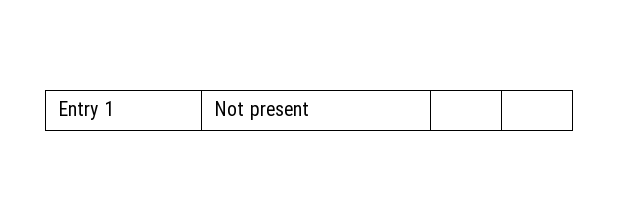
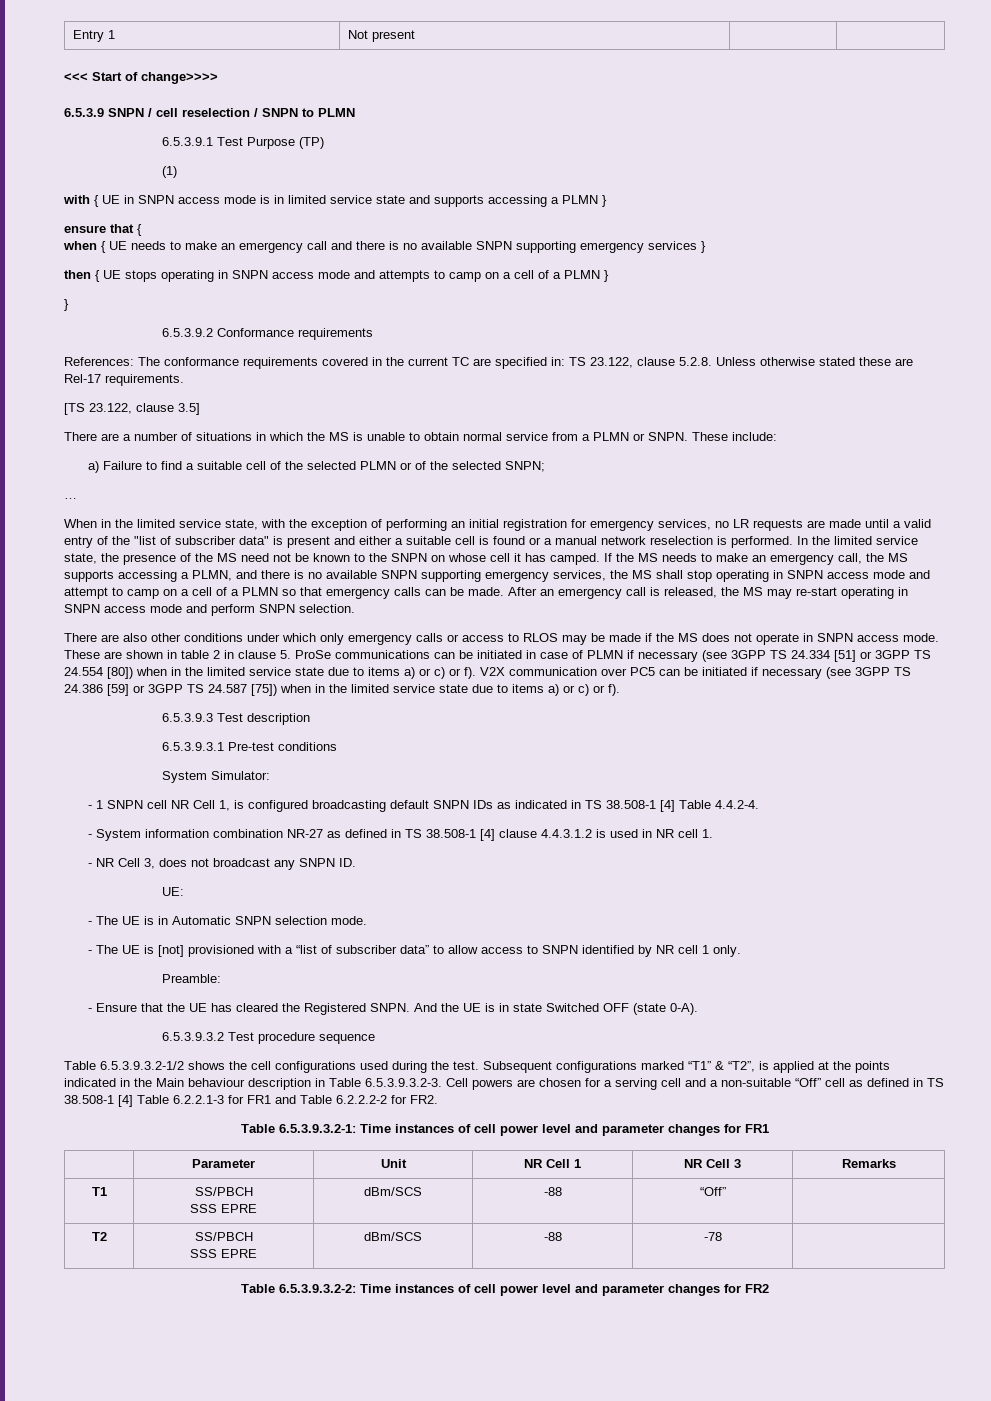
(309, 111) none -> [64,72,218,84] [64,108,355,117] [161,137,324,149] [161,166,177,178] [63,195,607,207] [64,224,142,236] [63,241,706,253] [64,270,609,282] [64,299,69,311] [161,328,373,340] [64,357,913,369] [64,374,184,386] [64,403,200,415] [64,432,777,441] [88,461,546,473] [64,498,77,499] [64,519,931,531] [64,536,918,548] [64,553,908,565] [64,570,930,582] [64,587,908,599] [64,604,355,616] [64,633,939,645] [64,650,931,662] [64,667,911,679] [64,684,620,696] [161,713,310,725] [161,742,337,751] [161,771,270,783] [88,800,760,812] [88,829,714,841] [88,858,357,870] [161,887,184,896] [88,916,368,925] [88,945,742,957] [161,974,221,983] [88,1003,699,1015] [161,1032,375,1044] [64,1061,890,1073] [64,1078,944,1090] [64,1095,438,1107] [240,1124,769,1136] [192,1159,255,1168] [380,1159,407,1168] [524,1159,581,1168] [684,1159,741,1168] [841,1159,896,1168] [91,1187,107,1196] [194,1187,253,1196] [190,1204,257,1213] [364,1187,422,1196] [543,1187,562,1196] [699,1187,726,1196] [91,1232,107,1241] [194,1232,253,1241] [190,1249,257,1258] [364,1232,422,1241] [543,1232,562,1241] [703,1232,722,1241] [240,1284,769,1296] // <<< Start of change>>>> // 6.5.3.9 SNPN / cell reselection / SNPN to PLMN // 6.5.3.9.1 Test Purpose (TP) // (1) // with { UE in SNPN access mode is in limited service state and supports accessing a PLMN } // ensure that { // when { UE needs to make an emergency call and there is no available SNPN supporting emergency services } // then { UE stops operating in SNPN access mode and attempts to camp on a cell of a PLMN } // } // 6.5.3.9.2 Conformance requirements // References: The conformance requirements covered in the current TC are specified in: TS 23.122, clause 5.2.8. Unless otherwise stated these are Rel-17 requirements. // [TS 23.122, clause 3.5] // There are a number of situations in which the MS is unable to obtain normal service from a PLMN or SNPN. These include: // a) Failure to find a suitable cell of the selected PLMN or of the selected SNPN; // … // When in the limited service state, with the exception of performing an initial registration for emergency services, no LR requests are made until a valid entry of the "list of subscriber data" is present and either a suitable cell is found or a manual network reselection is performed. In the limited service state, the presence of the MS need not be known to the SNPN on whose cell it has camped. If the MS needs to make an emergency call, the MS supports accessing a PLMN, and there is no available SNPN supporting emergency services, the MS shall stop operating in SNPN access mode and attempt to camp on a cell of a PLMN so that emergency calls can be made. After an emergency call is released, the MS may re-start operating in SNPN access mode and perform SNPN selection. // There are also other conditions under which only emergency calls or access to RLOS may be made if the MS does not operate in SNPN access mode. These are shown in table 2 in clause 5. ProSe communications can be initiated in case of PLMN if necessary (see 3GPP TS 24.334 [51] or 3GPP TS 24.554 [80]) when in the limited service state due to items a) or c) or f). V2X communication over PC5 can be initiated if necessary (see 3GPP TS 24.386 [59] or 3GPP TS 24.587 [75]) when in the limited service state due to items a) or c) or f). // 6.5.3.9.3 Test description // 6.5.3.9.3.1 Pre-test conditions // System Simulator: // - 1 SNPN cell NR Cell 1, is configured broadcasting default SNPN IDs as indicated in TS 38.508-1 [4] Table 4.4.2-4. // - System information combination NR-27 as defined in TS 38.508-1 [4] clause 4.4.3.1.2 is used in NR cell 1. // - NR Cell 3, does not broadcast any SNPN ID. // UE: // - The UE is in Automatic SNPN selection mode. // - The UE is [not] provisioned with a “list of subscriber data” to allow access to SNPN identified by NR cell 1 only. // Preamble: // - Ensure that the UE has cleared the Registered SNPN. And the UE is in state Switched OFF (state 0-A). // 6.5.3.9.3.2 Test procedure sequence // Table 6.5.3.9.3.2-1/2 shows the cell configurations used during the test. Subsequent configurations marked “T1” & “T2”, is applied at the points indicated in the Main behaviour description in Table 6.5.3.9.3.2-3. Cell powers are chosen for a serving cell and a non-suitable “Off” cell as defined in TS 38.508-1 [4] Table 6.2.2.1-3 for FR1 and Table 6.2.2.2-2 for FR2. // Table 6.5.3.9.3.2-1: Time instances of cell power level and parameter changes for FR1 // | Parameter | Unit | NR Cell 1 | NR Cell 3 | Remarks // T1 | SS/PBCH // SSS EPRE | dBm/SCS | -88 | “Off” | // T2 | SS/PBCH // SSS EPRE | dBm/SCS | -88 | -78 | // Table 6.5.3.9.3.2-2: Time instances of cell power level and parameter changes for FR2

